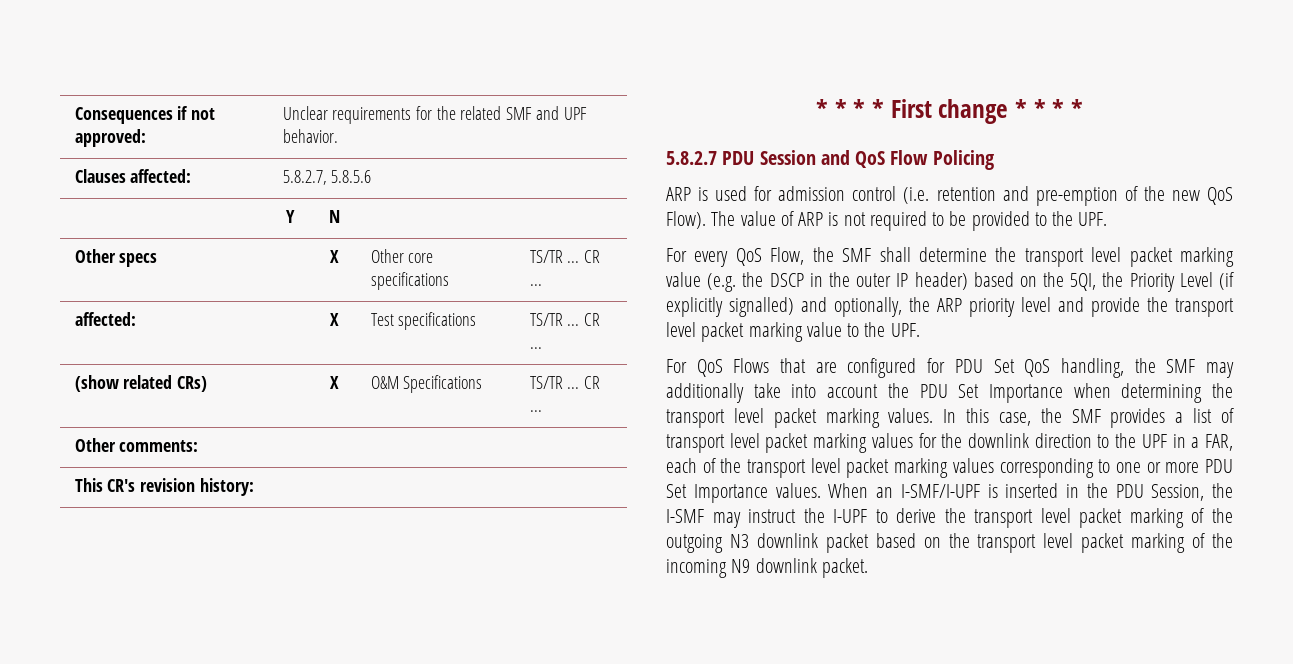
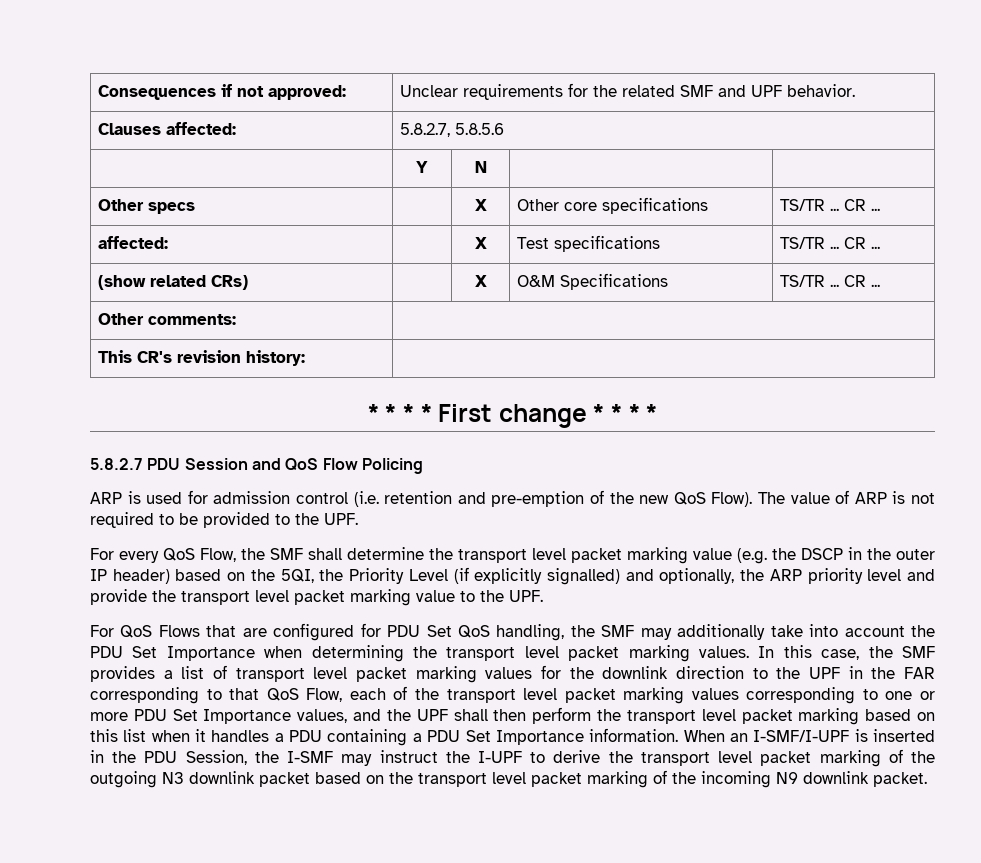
[1191,434,1233,451] a FAR, -> [871,667,935,679] [90,687,343,704] the FAR corresponding to that QoS Flow,
[775,483,821,498] values. -> [297,707,936,725] [90,728,679,746] values, and the UPF shall then perform the transport level packet marking based on this list when it handles a PDU containing a PDU Set Importance information.

